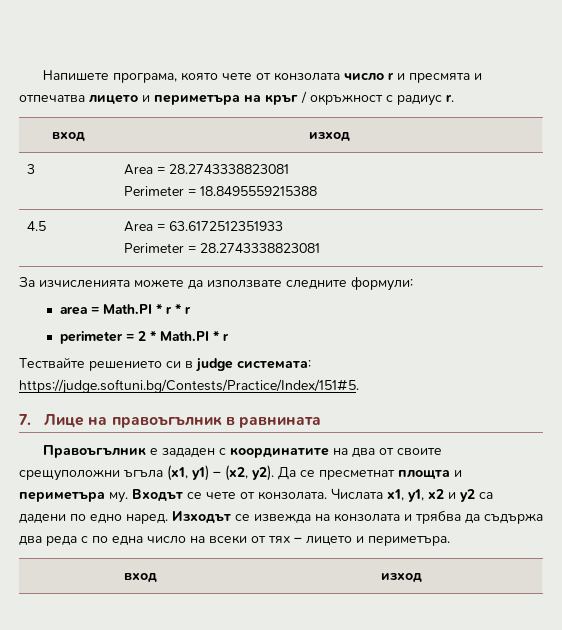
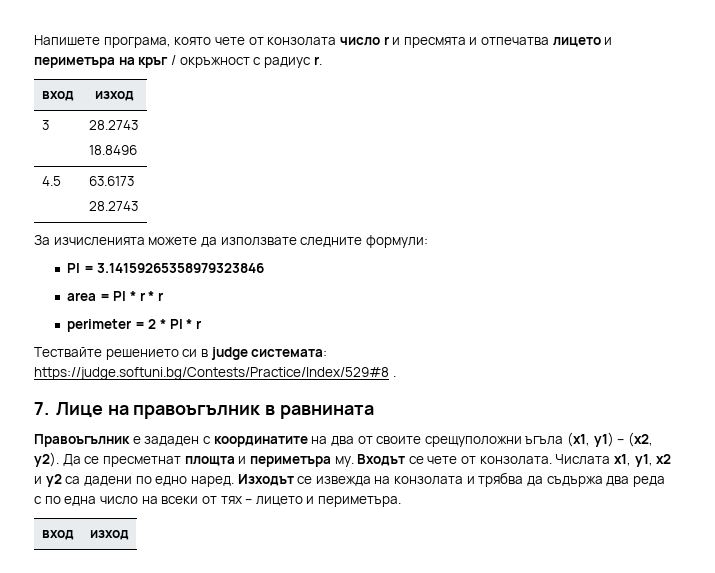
[123,164,289,175] [123,186,317,196] [26,221,46,231] [123,221,283,232] [123,243,320,253] Area = 28.2743338823081 // Perimeter = 18.8495559215388 // 4.5 | Area = 63.6172512351933 // Perimeter = 28.2743338823081 -> [88,120,138,130] [88,145,137,155] [41,176,61,186] [88,176,134,186] [88,201,138,211] 28.2743 // 18.8496 // 4.5 | 63.6173 // 28.2743
(413, 283) none -> [67,263,265,273] // PI = 3.14159265358979323846
[102,304,152,314] Math.PI -> [113,291,127,301] PI
[159,331,209,341] Math.PI -> [169,319,183,329] PI
[19,379,359,394] https://judge.softuni.bg/Contests/Practice/Index/151#5. -> [34,367,396,380] https://judge.softuni.bg/Contests/Practice/Index/529#8 .

